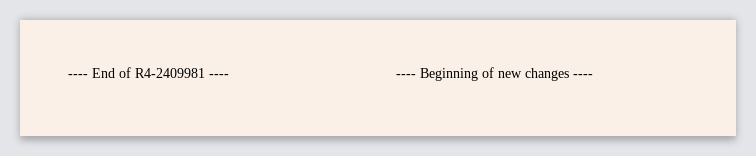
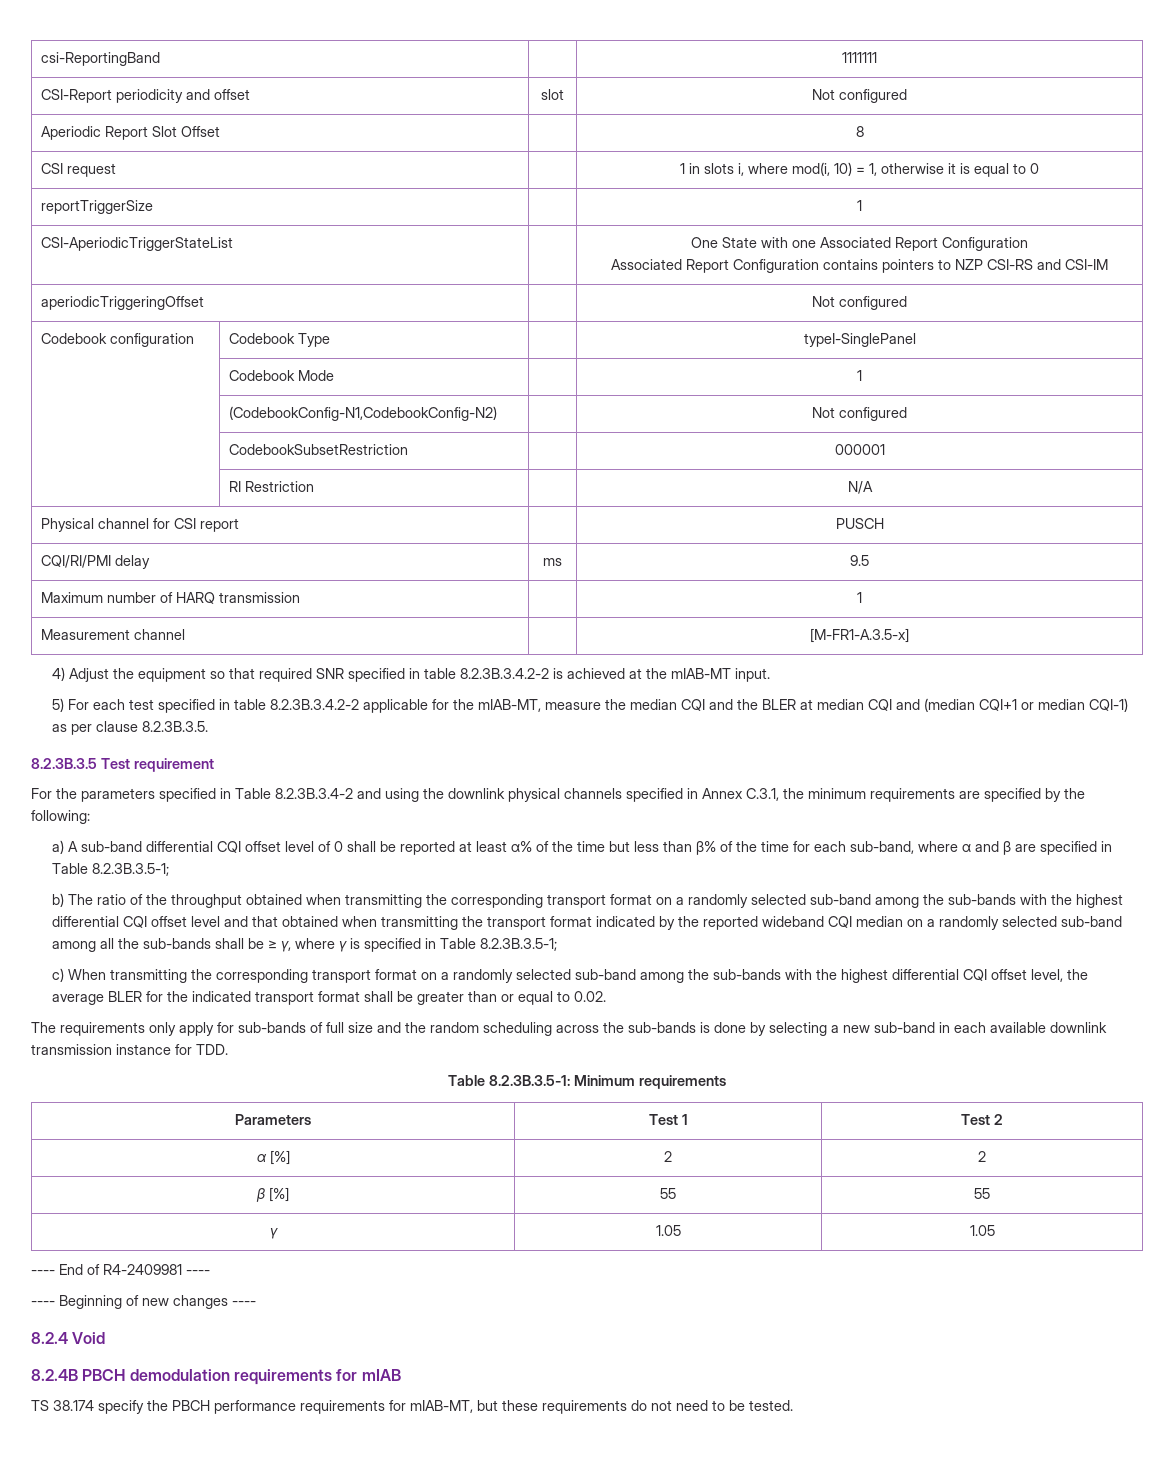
(68, 76) none -> [41,52,161,66] [842,52,877,63] [41,89,251,103] [541,89,564,100] [812,89,907,103] [41,126,221,140] [855,126,864,137] [41,163,117,177] [680,162,1039,177] [41,200,154,214] [857,200,862,211] [41,237,234,251] [691,237,1028,251] [611,259,1108,273] [41,296,205,310] [812,296,907,310] [41,333,195,347] [229,333,331,347] [803,333,916,347] [229,370,335,381] [857,370,862,381] [229,406,498,421] [812,407,907,421] [229,444,409,455] [834,444,885,455] [229,481,315,492] [847,481,873,494] [41,518,240,532] [835,518,884,529] [41,555,151,569] [543,558,562,566] [850,555,869,566] [41,592,301,604] [857,592,862,603] [41,629,186,640] [810,628,909,643] [52,667,771,682] [52,698,1129,713] [52,721,209,735] [31,758,214,772] [31,788,1085,802] [31,810,90,824] [52,840,1113,855] [52,863,170,876] [52,893,1124,908] [52,916,1123,930] [52,938,558,952] [52,968,1089,983] [52,991,607,1005] [31,1022,1107,1036] [31,1044,228,1055] [448,1075,726,1089] [235,1114,311,1125] [648,1114,688,1125] [961,1114,1003,1125] [256,1150,290,1165] [664,1151,672,1162] [978,1151,986,1162] [256,1187,289,1202] [660,1188,676,1199] [974,1188,990,1199] [269,1228,278,1239] [655,1225,681,1236] [969,1225,995,1236] csi-ReportingBand | | 1111111 // CSI-Report periodicity and offset | slot | Not configured // Aperiodic Report Slot Offset | | 8 // CSI request | | 1 in slots i, where mod(i, 10) = 1, otherwise it is equal to 0 // reportTriggerSize | | 1 // CSI-AperiodicTriggerStateList | | One State with one Associated Report Configuration // Associated Report Configuration contains pointers to NZP CSI-RS and CSI-IM // aperiodicTriggeringOffset | | Not configured // Codebook configuration | Codebook Type | | typeI-SinglePanel // | Codebook Mode | | 1 // | (CodebookConfig-N1,CodebookConfig-N2) | | Not configured // | CodebookSubsetRestriction | | 000001 // | RI Restriction | | N/A // Physical channel for CSI report | | PUSCH // CQI/RI/PMI delay | ms | 9.5 // Maximum number of HARQ transmission | | 1 // Measurement channel | | [M-FR1-A.3.5-x] // 4) Adjust the equipment so that required SNR specified in table 8.2.3B.3.4.2-2 is achieved at the mIAB-MT input. // 5) For each test specified in table 8.2.3B.3.4.2-2 applicable for the mIAB-MT, measure the median CQI and the BLER at median CQI and (median CQI+1 or median CQI-1) as per clause 8.2.3B.3.5. // 8.2.3B.3.5 Test requirement // For the parameters specified in Table 8.2.3B.3.4-2 and using the downlink physical channels specified in Annex C.3.1, the minimum requirements are specified by the following: // a) A sub-band differential CQI offset level of 0 shall be reported at least α% of the time but less than β% of the time for each sub-band, where α and β are specified in Table 8.2.3B.3.5-1; // b) The ratio of the throughput obtained when transmitting the corresponding transport format on a randomly selected sub-band among the sub-bands with the highest differential CQI offset level and that obtained when transmitting the transport format indicated by the reported wideband CQI median on a randomly selected sub-band among all the sub-bands shall be ≥ γ, where γ is specified in Table 8.2.3B.3.5-1; // c) When transmitting the corresponding transport format on a randomly selected sub-band among the sub-bands with the highest differential CQI offset level, the average BLER for the indicated transport format shall be greater than or equal to 0.02. // The requirements only apply for sub-bands of full size and the random scheduling across the sub-bands is done by selecting a new sub-band in each available downlink transmission instance for TDD. // Table 8.2.3B.3.5-1: Minimum requirements // Parameters | Test 1 | Test 2 // α [%] | 2 | 2 // β [%] | 55 | 55 // γ | 1.05 | 1.05 //
(593, 76) none -> [31,1332,106,1344] [31,1369,401,1385] [31,1400,793,1414] // 8.2.4 Void // 8.2.4B PBCH demodulation requirements for mIAB // TS 38.174 specify the PBCH performance requirements for mIAB-MT, but these requirements do not need to be tested.

